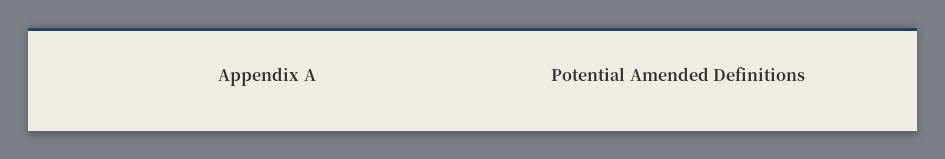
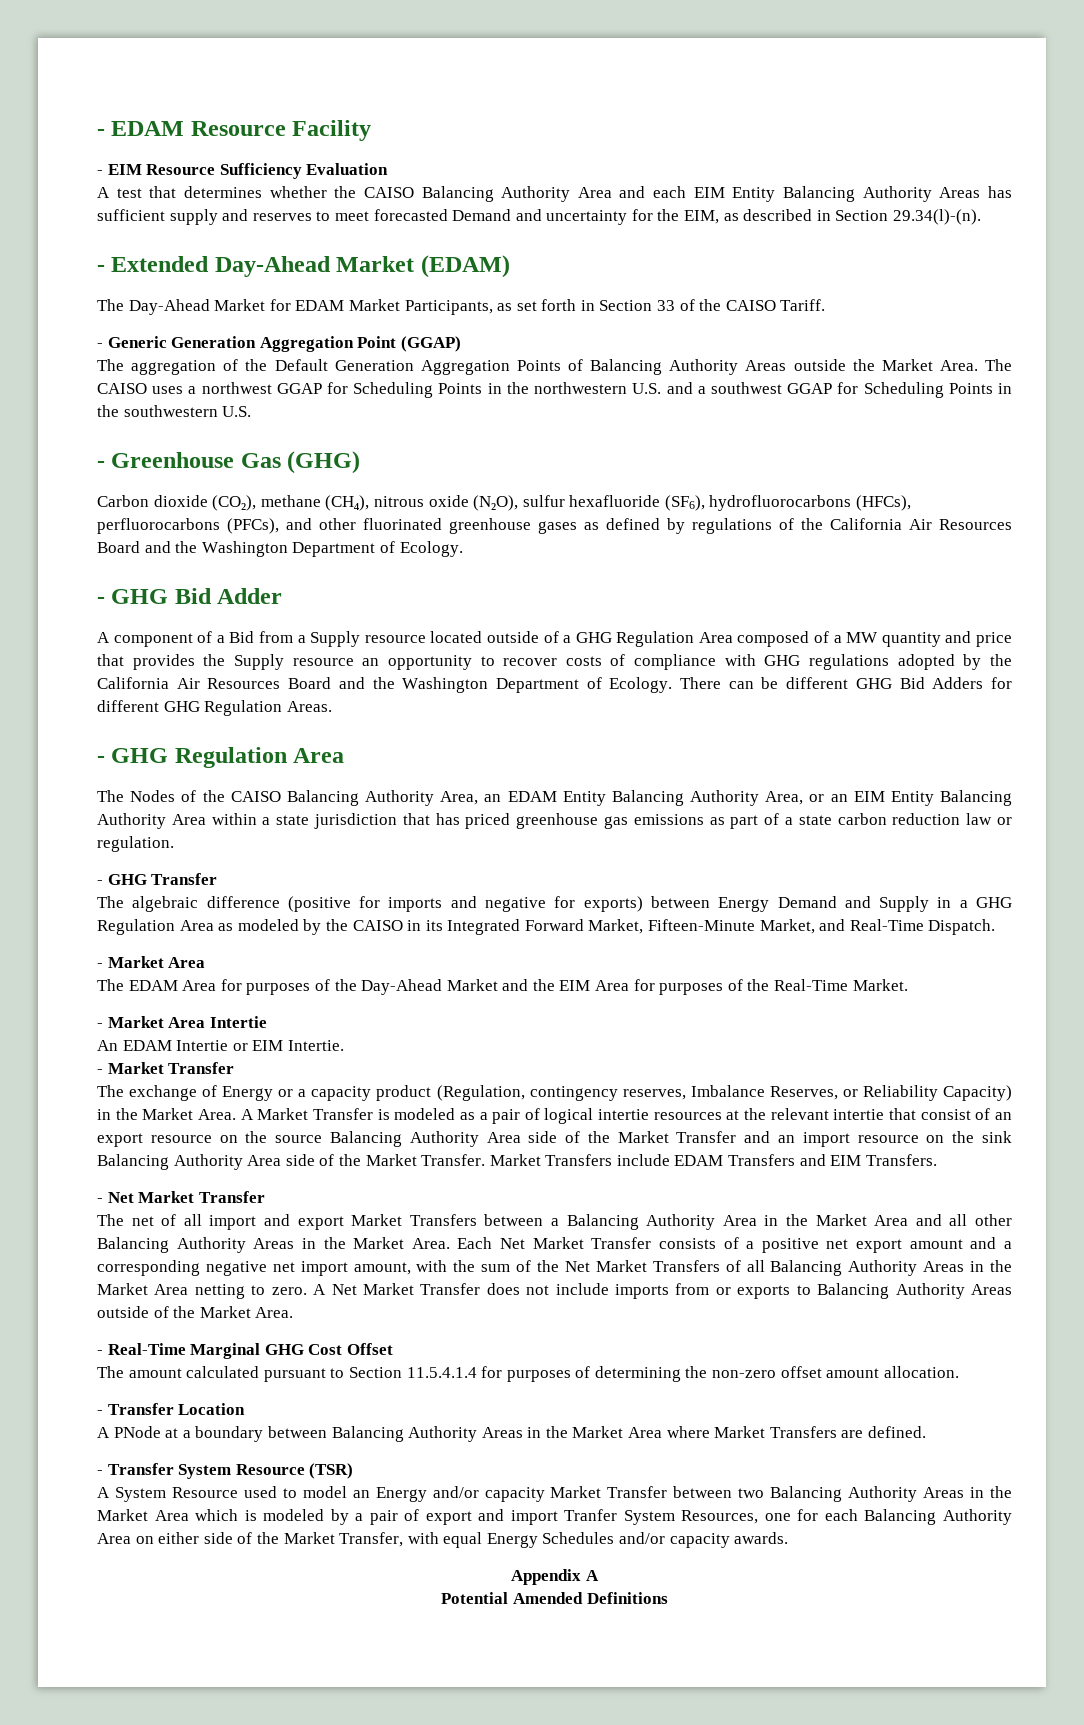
(218, 76) none -> [97,120,372,141] [97,163,389,179] [97,186,1012,202] [97,209,982,225] [97,255,510,278] [97,299,826,315] [97,336,461,352] [97,359,1012,375] [97,382,1013,398] [97,405,252,417] [97,451,361,474] [97,495,912,511] [97,518,1012,534] [97,541,463,557] [97,588,283,604] [97,631,1013,647] [97,654,1012,670] [97,677,1013,693] [97,700,332,716] [97,747,345,768] [97,790,1012,806] [97,813,1012,829] [97,836,174,852] [97,873,218,885] [97,896,1012,912] [97,919,996,935] [97,956,206,968] [97,979,908,995] [97,1016,267,1028] [97,1040,344,1051] [97,1062,235,1074] [97,1085,1013,1101] [97,1108,1013,1124] [97,1131,1012,1147] [97,1154,937,1170] [97,1191,265,1203] [97,1214,1013,1230] [97,1237,1013,1253] [97,1260,1013,1276] [97,1283,1013,1299] [97,1306,294,1318] [97,1343,393,1359] [97,1366,959,1382] [97,1403,246,1415] [97,1426,927,1442] [97,1463,354,1479] [97,1486,1013,1502] [97,1509,1012,1525] [97,1532,789,1548] - EDAM Resource Facility // - EIM Resource Sufficiency Evaluation // A test that determines whether the CAISO Balancing Authority Area and each EIM Entity Balancing Authority Areas has sufficient supply and reserves to meet forecasted Demand and uncertainty for the EIM, as described in Section 29.34(l)-(n). // - Extended Day-Ahead Market (EDAM) // The Day-Ahead Market for EDAM Market Participants, as set forth in Section 33 of the CAISO Tariff. // - Generic Generation Aggregation Point (GGAP) // The aggregation of the Default Generation Aggregation Points of Balancing Authority Areas outside the Market Area. The CAISO uses a northwest GGAP for Scheduling Points in the northwestern U.S. and a southwest GGAP for Scheduling Points in the southwestern U.S. // - Greenhouse Gas (GHG) // Carbon dioxide (CO₂), methane (CH₄), nitrous oxide (N₂O), sulfur hexafluoride (SF6), hydrofluorocarbons (HFCs), perfluorocarbons (PFCs), and other fluorinated greenhouse gases as defined by regulations of the California Air Resources Board and the Washington Department of Ecology. // - GHG Bid Adder // A component of a Bid from a Supply resource located outside of a GHG Regulation Area composed of a MW quantity and price that provides the Supply resource an opportunity to recover costs of compliance with GHG regulations adopted by the California Air Resources Board and the Washington Department of Ecology. There can be different GHG Bid Adders for different GHG Regulation Areas. // - GHG Regulation Area // The Nodes of the CAISO Balancing Authority Area, an EDAM Entity Balancing Authority Area, or an EIM Entity Balancing Authority Area within a state jurisdiction that has priced greenhouse gas emissions as part of a state carbon reduction law or regulation. // - GHG Transfer // The algebraic difference (positive for imports and negative for exports) between Energy Demand and Supply in a GHG Regulation Area as modeled by the CAISO in its Integrated Forward Market, Fifteen-Minute Market, and Real-Time Dispatch. // - Market Area // The EDAM Area for purposes of the Day-Ahead Market and the EIM Area for purposes of the Real-Time Market. // - Market Area Intertie // An EDAM Intertie or EIM Intertie. // - Market Transfer // The exchange of Energy or a capacity product (Regulation, contingency reserves, Imbalance Reserves, or Reliability Capacity) in the Market Area. A Market Transfer is modeled as a pair of logical intertie resources at the relevant intertie that consist of an export resource on the source Balancing Authority Area side of the Market Transfer and an import resource on the sink Balancing Authority Area side of the Market Transfer. Market Transfers include EDAM Transfers and EIM Transfers. // - Net Market Transfer // The net of all import and export Market Transfers between a Balancing Authority Area in the Market Area and all other Balancing Authority Areas in the Market Area. Each Net Market Transfer consists of a positive net export amount and a corresponding negative net import amount, with the sum of the Net Market Transfers of all Balancing Authority Areas in the Market Area netting to zero. A Net Market Transfer does not include imports from or exports to Balancing Authority Areas outside of the Market Area. // - Real-Time Marginal GHG Cost Offset // The amount calculated pursuant to Section 11.5.4.1.4 for purposes of determining the non-zero offset amount allocation. // - Transfer Location // A PNode at a boundary between Balancing Authority Areas in the Market Area where Market Transfers are defined. // - Transfer System Resource (TSR) // A System Resource used to model an Energy and/or capacity Market Transfer between two Balancing Authority Areas in the Market Area which is modeled by a pair of export and import Tranfer System Resources, one for each Balancing Authority Area on either side of the Market Transfer, with equal Energy Schedules and/or capacity awards. //

